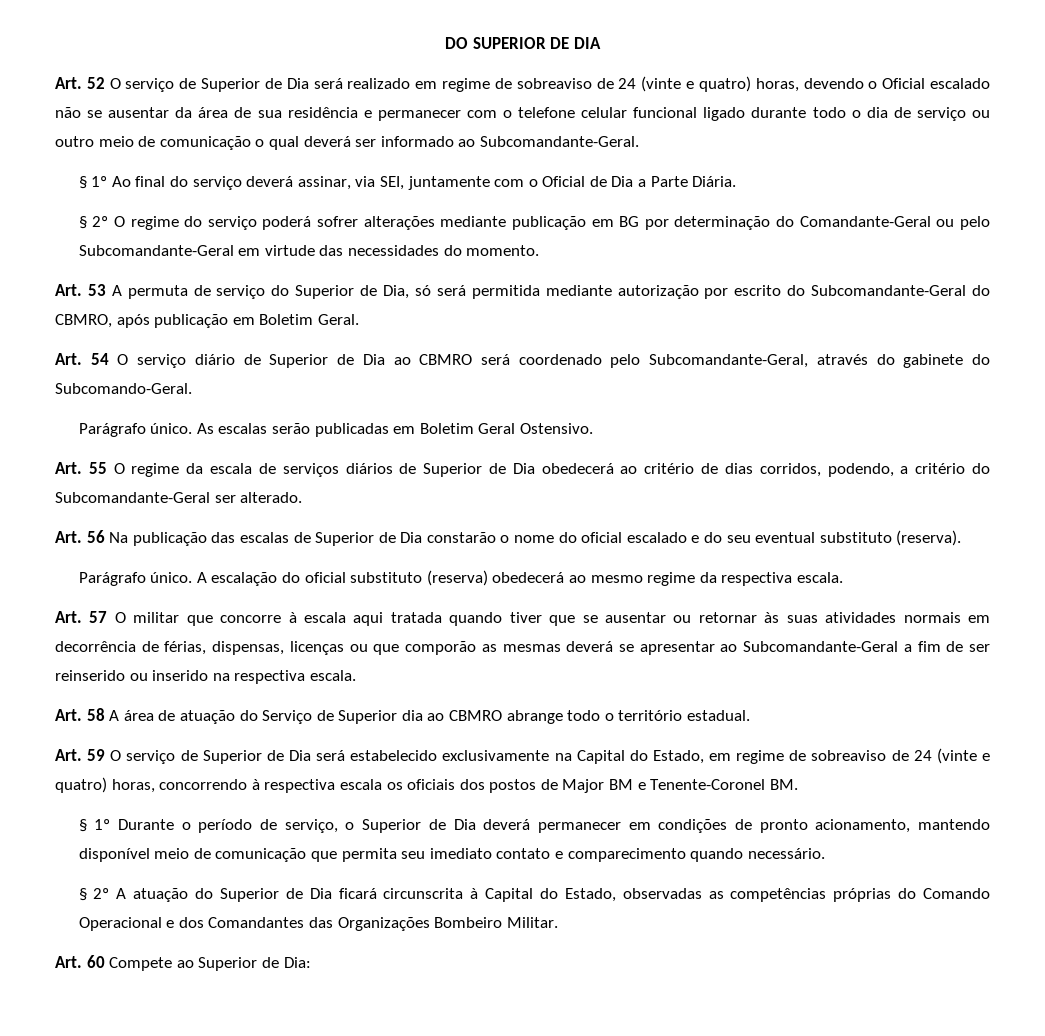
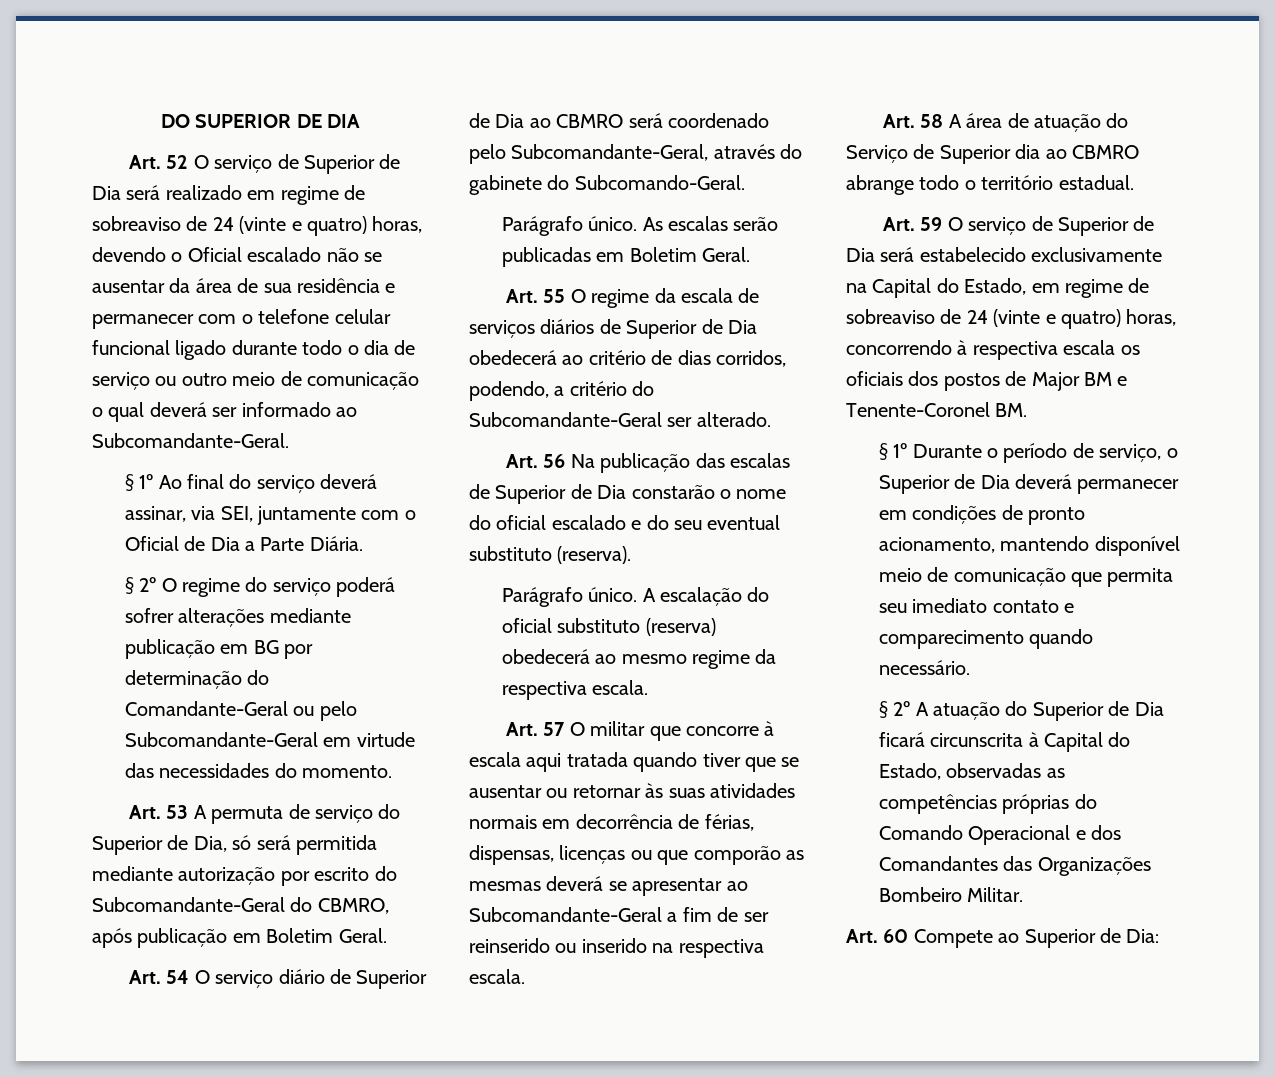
[478,423,593,434] Geral Ostensivo. -> [701,247,750,262] Geral.

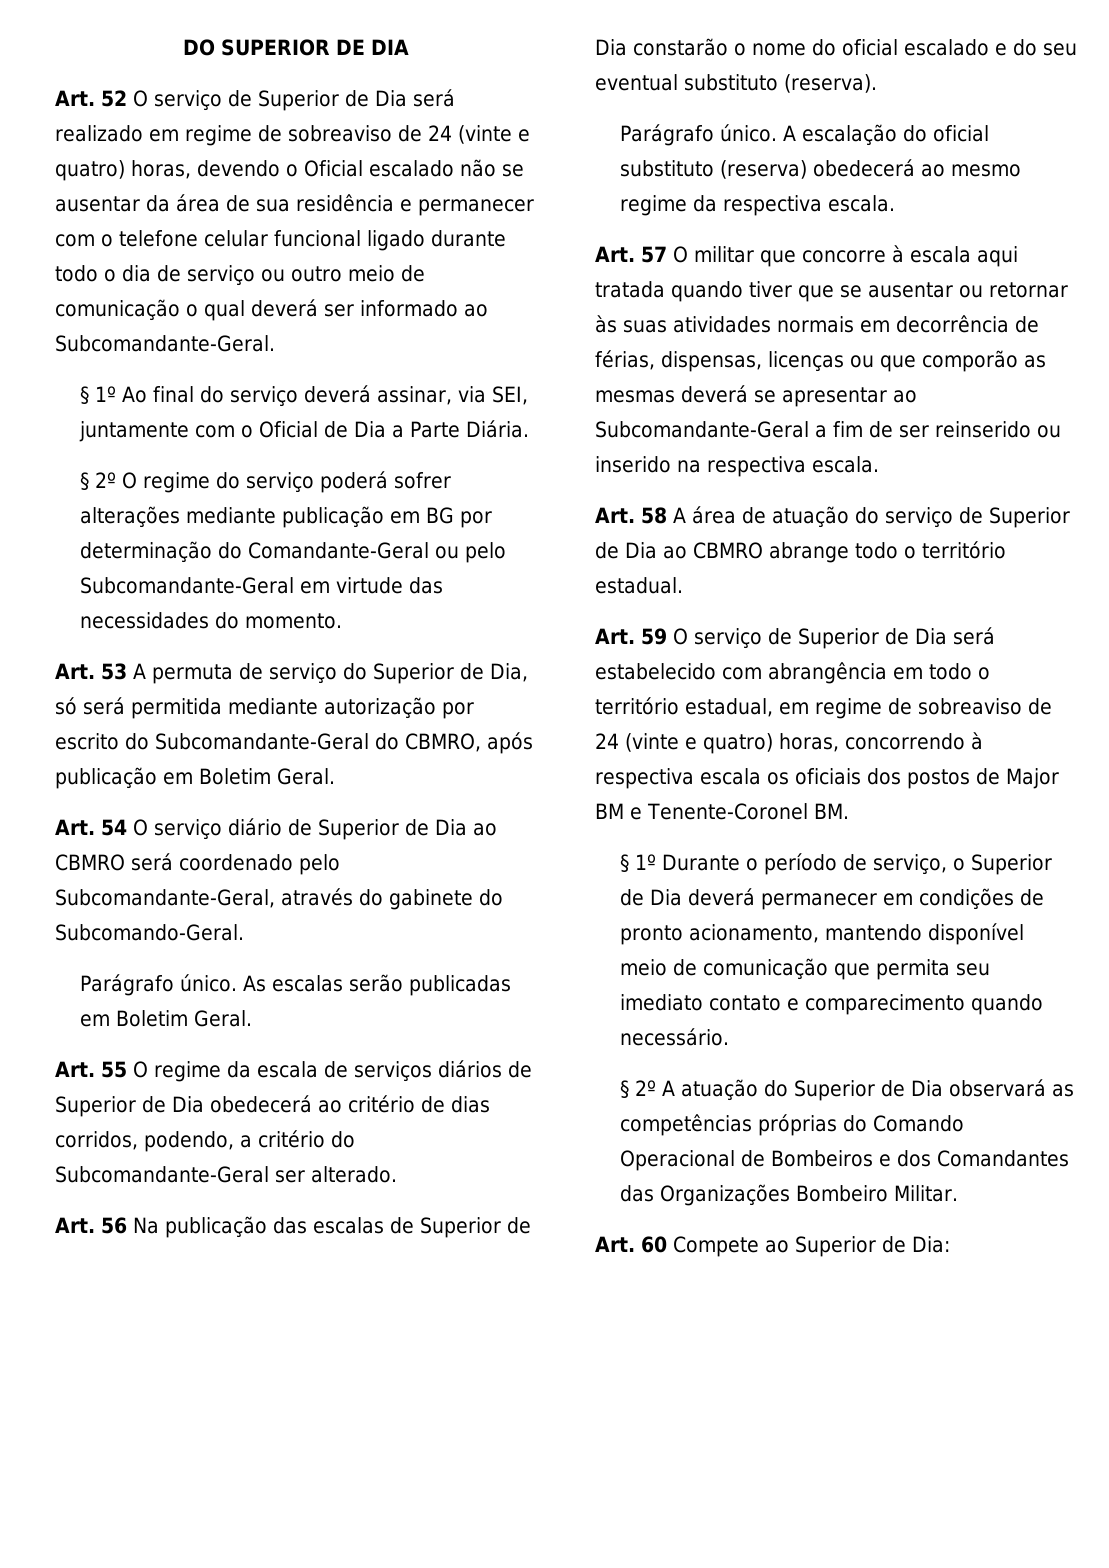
[846,144,1041,164] Serviço de Superior dia -> [885,507,1070,528] [595,542,657,559] serviço de Superior de Dia
[1031,247,1163,262] [846,278,1027,298] exclusivamente na Capital do Estado, -> [722,662,990,684] [595,697,773,717] com abrangência em todo o território estadual,
[878,732,1131,752] [878,763,1042,780] ficará circunscrita à Capital do Estado, observadas -> [949,1079,1047,1097] observará
(1071, 835) none -> [741,1150,874,1167] de Bombeiros

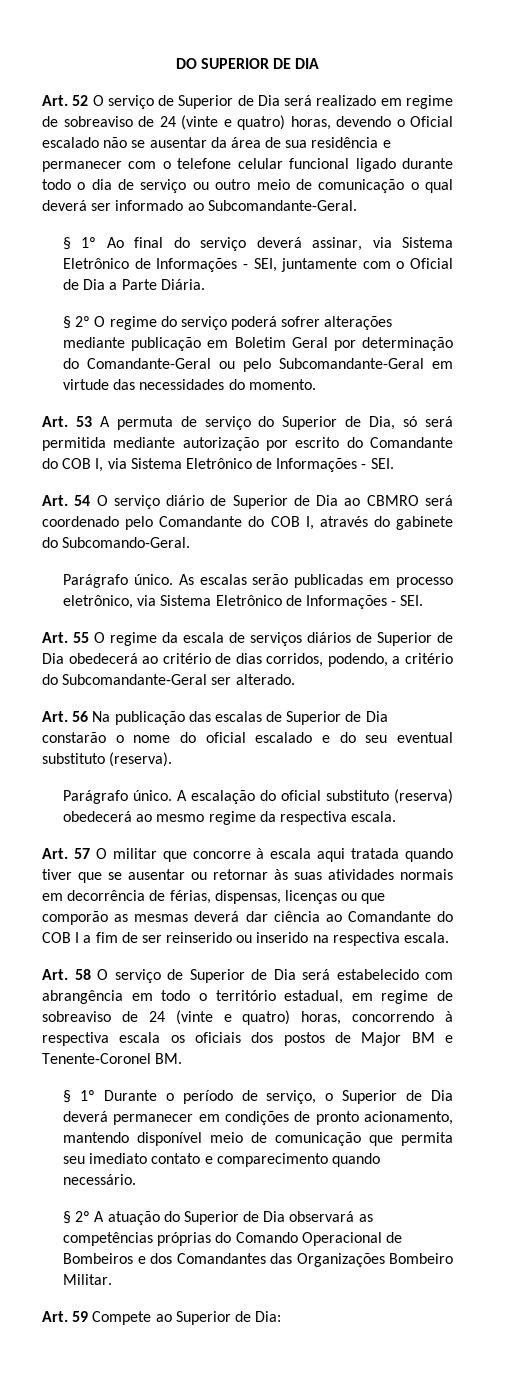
(487, 394) none -> [401,237,453,248] [63,258,248,272] Sistema Eletrônico de Informações -
[426,507,455,524] BG -> [234,337,328,348] Boletim Geral
[155,732,534,754] [55,767,335,789] Subcomandante-Geral do CBMRO, após publicação em Boletim Geral. -> [370,437,453,448] [42,458,394,472] Comandante do COB I, via Sistema Eletrônico de Informações - SEI.
[55,889,275,908] Subcomandante-Geral, -> [159,516,314,530] Comandante do COB I,
[116,1010,253,1027] Boletim Geral. -> [395,577,453,588] [63,595,424,609] processo eletrônico, via Sistema Eletrônico de Informações - SEI.
[754,387,917,407] [595,421,809,438] se apresentar ao Subcomandante-Geral -> [245,911,453,922] [42,932,80,943] dar ciência ao Comandante do COB I
[673,506,1070,528] [595,541,1006,563] [595,577,683,594] [595,628,667,645] A área de atuação do serviço de Superior de Dia ao CBMRO abrange todo o território estadual. // Art. 59 -> (91, 974) none
[641,1236,667,1253] 60 -> [72,1311,89,1322] 59

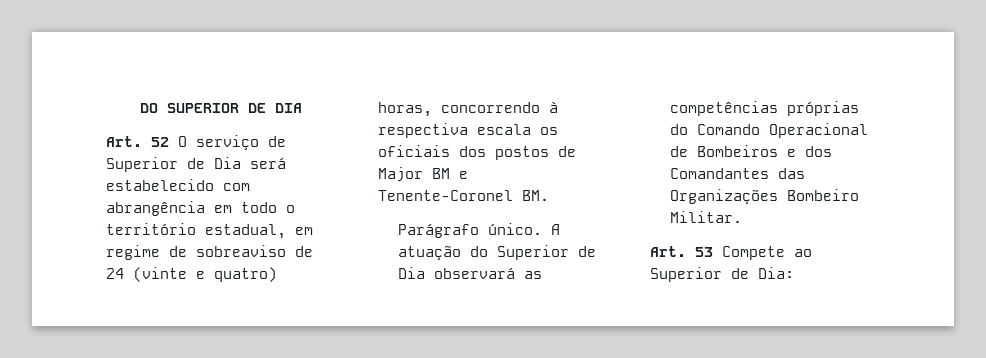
[316,95,453,109] [42,115,453,130] [42,137,391,148] [42,158,453,172] [42,179,454,193] [42,200,357,211] [63,237,453,251] [63,258,453,272] [63,279,205,290] [63,316,393,330] [63,337,453,351] [63,358,453,372] [63,379,316,390] [42,416,454,430] [42,437,453,451] [42,458,394,472] [42,495,453,509] [42,516,453,530] [42,537,191,548] [63,574,453,588] [63,595,424,609] [42,632,453,646] [42,653,453,667] [42,674,295,685] [42,711,388,725] [42,732,453,743] [42,752,173,767] [63,789,453,804] [63,811,397,825] [42,848,453,862] [42,869,453,883] [42,890,386,904] [42,911,453,925] [42,932,450,946] [42,969,330,983] realizado em regime de sobreaviso de 24 (vinte e quatro) horas, devendo o Oficial escalado não se ausentar da área de sua residência e permanecer com o telefone celular funcional ligado durante todo o dia de serviço ou outro meio de comunicação o qual deverá ser informado ao Subcomandante-Geral. // § 1º Ao final do serviço deverá assinar, via Sistema Eletrônico de Informações - SEI, juntamente com o Oficial de Dia a Parte Diária. // § 2º O regime do serviço poderá sofrer alterações mediante publicação em Boletim Geral por determinação do Comandante-Geral ou pelo Subcomandante-Geral em virtude das necessidades do momento. // Art. 53 A permuta de serviço do Superior de Dia, só será permitida mediante autorização por escrito do Comandante do COB I, via Sistema Eletrônico de Informações - SEI. // Art. 54 O serviço diário de Superior de Dia ao CBMRO será coordenado pelo Comandante do COB I, através do gabinete do Subcomando-Geral. // Parágrafo único. As escalas serão publicadas em processo eletrônico, via Sistema Eletrônico de Informações - SEI. // Art. 55 O regime da escala de serviços diários de Superior de Dia obedecerá ao critério de dias corridos, podendo, a critério do Subcomandante-Geral ser alterado. // Art. 56 Na publicação das escalas de Superior de Dia constarão o nome do oficial escalado e do seu eventual substituto (reserva). // Parágrafo único. A escalação do oficial substituto (reserva) obedecerá ao mesmo regime da respectiva escala. // Art. 57 O militar que concorre à escala aqui tratada quando tiver que se ausentar ou retornar às suas atividades normais em decorrência de férias, dispensas, licenças ou que comporão as mesmas deverá dar ciência ao Comandante do COB I a fim de ser reinserido ou inserido na respectiva escala. // Art. 58 O serviço de Superior de Dia será -> (286, 163) none
[63,1090,453,1104] [63,1111,453,1125] [63,1132,453,1146] [63,1153,380,1167] [63,1174,137,1185] [63,1211,91,1224] § 1º Durante o período de serviço, o Superior de Dia deverá permanecer em condições de pronto acionamento, mantendo disponível meio de comunicação que permita seu imediato contato e comparecimento quando necessário. // § 2º -> [397,223,542,238] Parágrafo único.
[72,1311,89,1322] 59 -> [695,247,713,257] 53

